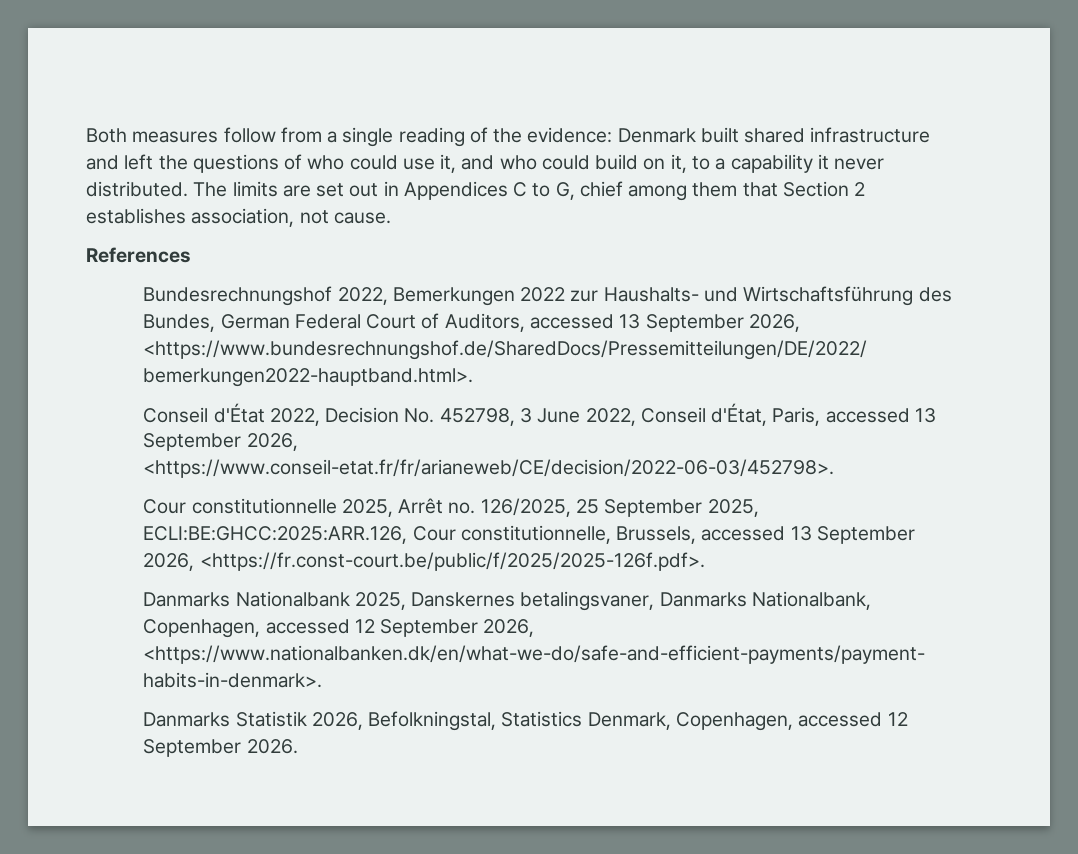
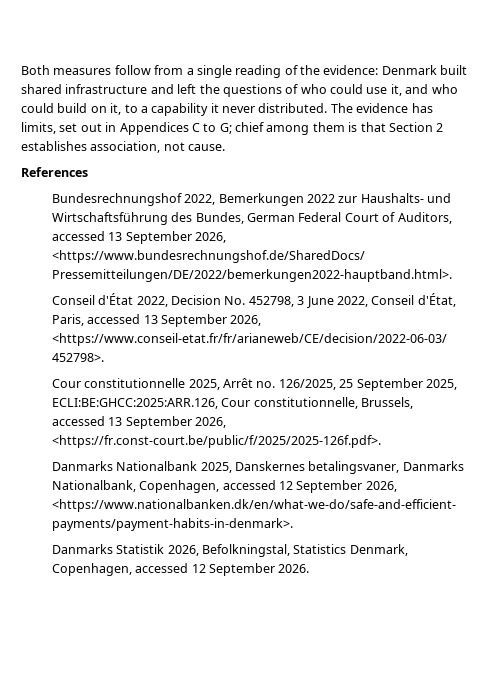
[232,181,311,197] limits are -> [356,103,433,113] [21,122,56,134] evidence has limits,
[555,182,575,200] G, -> [219,123,232,134] G;
(738, 189) none -> [348,122,358,132] is

